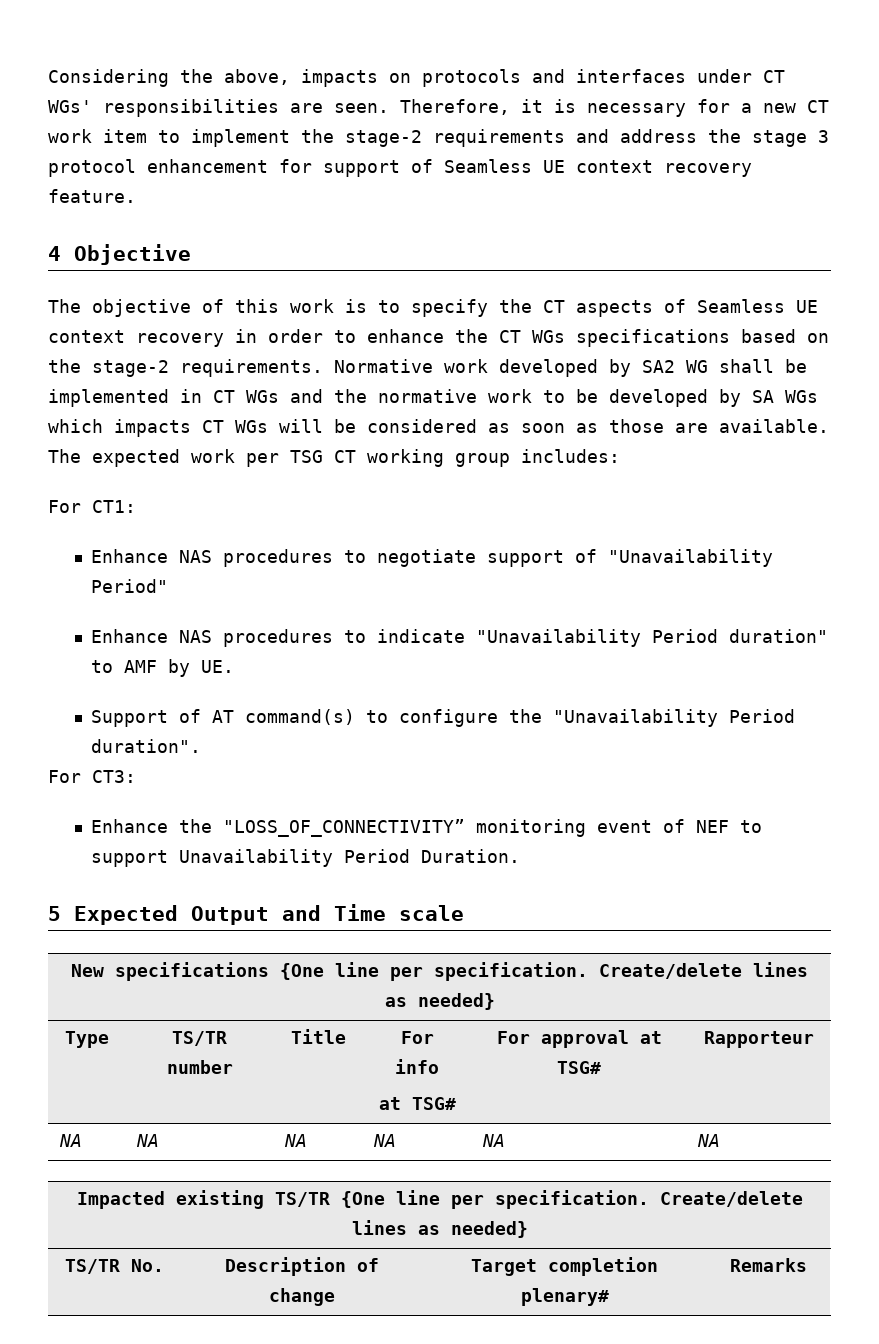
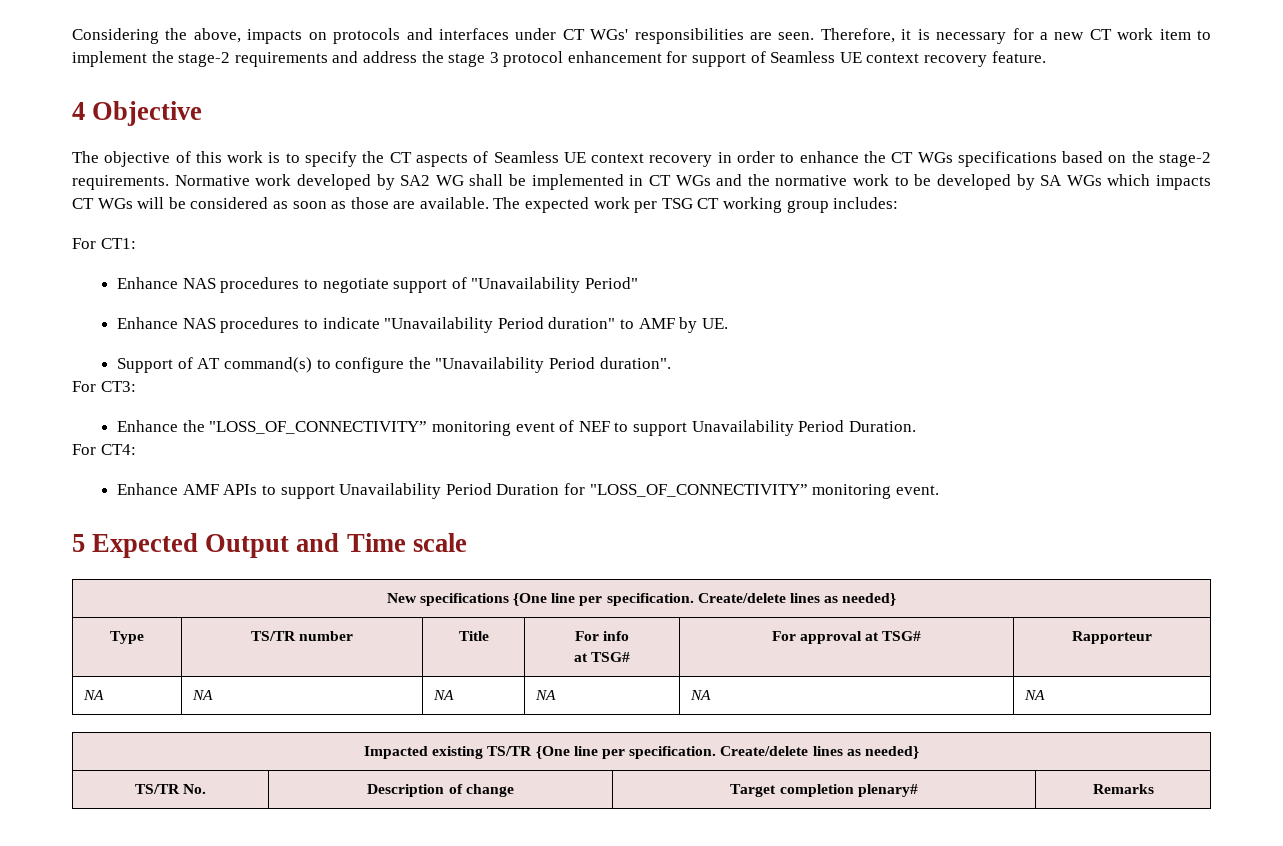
(520, 856) none -> [72,444,136,455] [117,483,939,499] // For CT4: // Enhance AMF APIs to support Unavailability Period Duration for "LOSS_OF_CONNECTIVITY” monitoring event.

